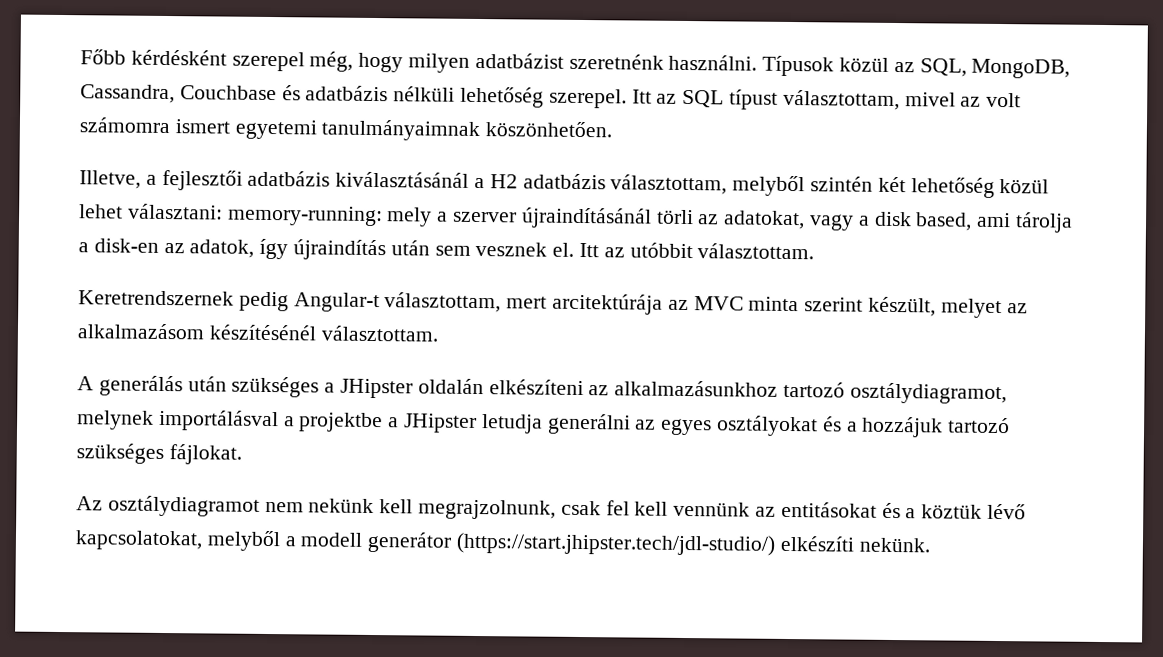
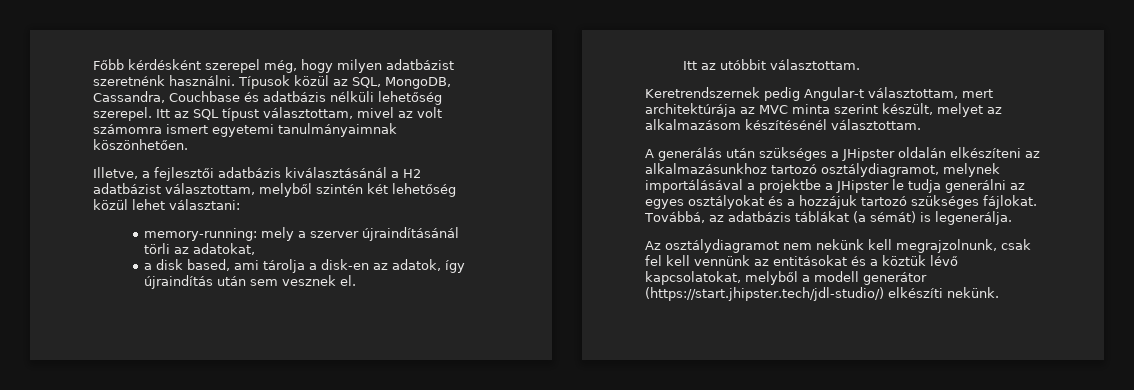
[522,173,606,190] adatbázis -> [93,183,161,194] adatbázist
(223, 211) none -> (240, 204) //
[809,214,855,231] vagy -> (256, 249) //
(575, 249) none -> (357, 280) //
[552,293,664,315] arcitektúrája -> [645,103,736,117] architektúrája
[158,409,279,432] importálásval -> [645,179,743,193] importálásával
[480,414,543,434] letudja -> [892,179,941,193] le tudja
(242, 454) none -> [644,211,1012,225] Továbbá, az adatbázis táblákat (a sémát) is legenerálja.

